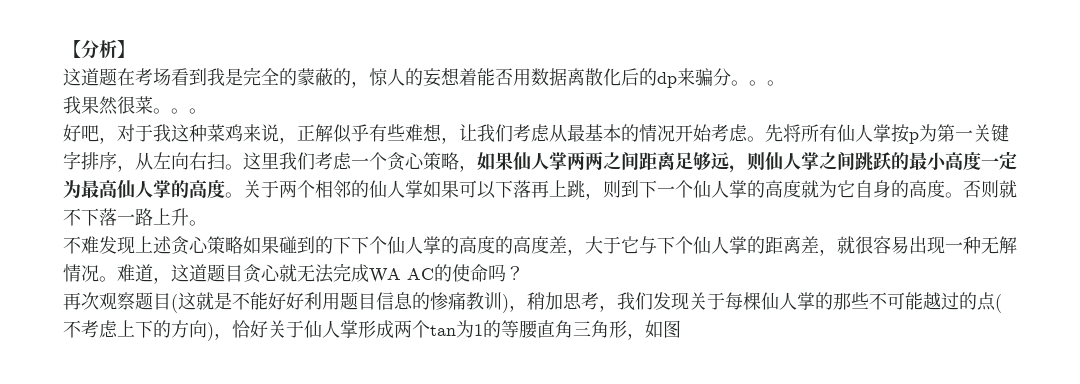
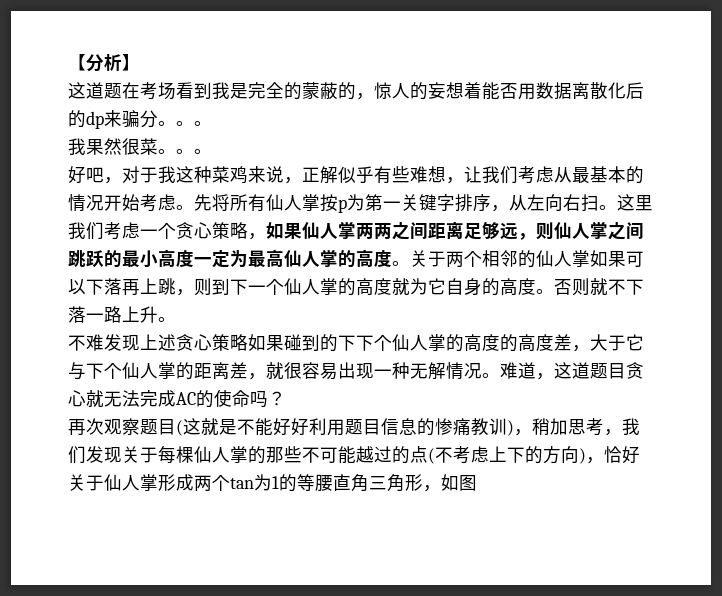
[369,268,401,283] WA -> (176, 398) none

